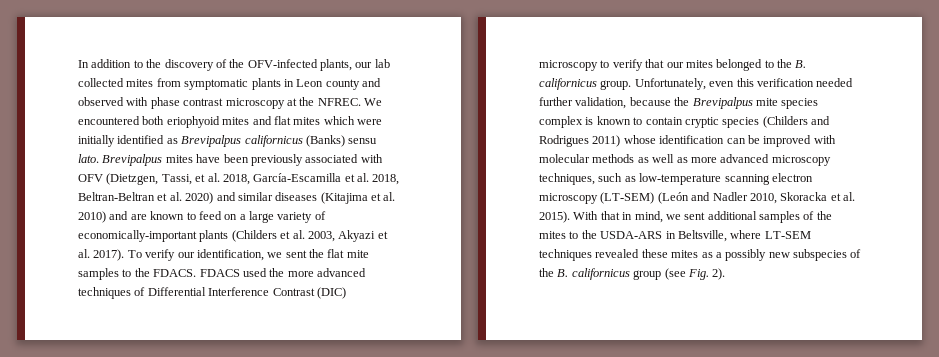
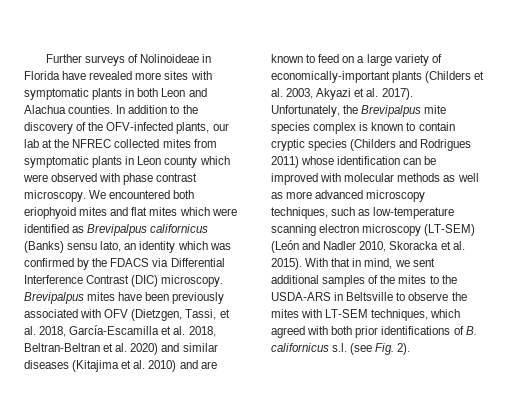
(78, 64) none -> [45,54,211,66] [24,71,212,80] [24,88,207,100] [24,105,114,114] Further surveys of Nolinoideae in Florida have revealed more sites with symptomatic plants in both Leon and Alachua counties.
(390, 63) none -> [42,139,112,148] at the NFREC
[362,78,381,87] and -> [199,156,230,165] [23,174,48,182] which were
[225,97,361,109] microscopy at the NFREC. -> [24,190,86,202] microscopy.
[78,135,115,147] initially -> (237, 212) none
[78,154,99,163] lato. -> [100,241,231,253] [24,258,225,270] [24,275,224,287] lato, an identity which was confirmed by the FDACS via Differential Interference Contrast (DIC) microscopy.
[127,249,369,261] [78,268,366,280] [78,287,346,299] [539,59,807,71] [539,78,854,90] [539,97,671,109] To verify our identification, we sent the flat mite samples to the FDACS. FDACS used the more advanced techniques of Differential Interference Contrast (DIC) microscopy to verify that our mites belonged to the B. californicus group. Unfortunately, even this verification needed further validation, because -> [271,105,340,117] Unfortunately,
[677,230,811,242] [539,249,862,261] [539,268,662,280] Beltsville, where LT-SEM techniques revealed these mites as a possibly new subspecies of the B. californicus group -> [346,292,467,301] [271,309,461,321] [271,326,477,338] [271,343,348,352] Beltsville to observe the mites with LT-SEM techniques, which agreed with both prior identifications of B. californicus s.l.

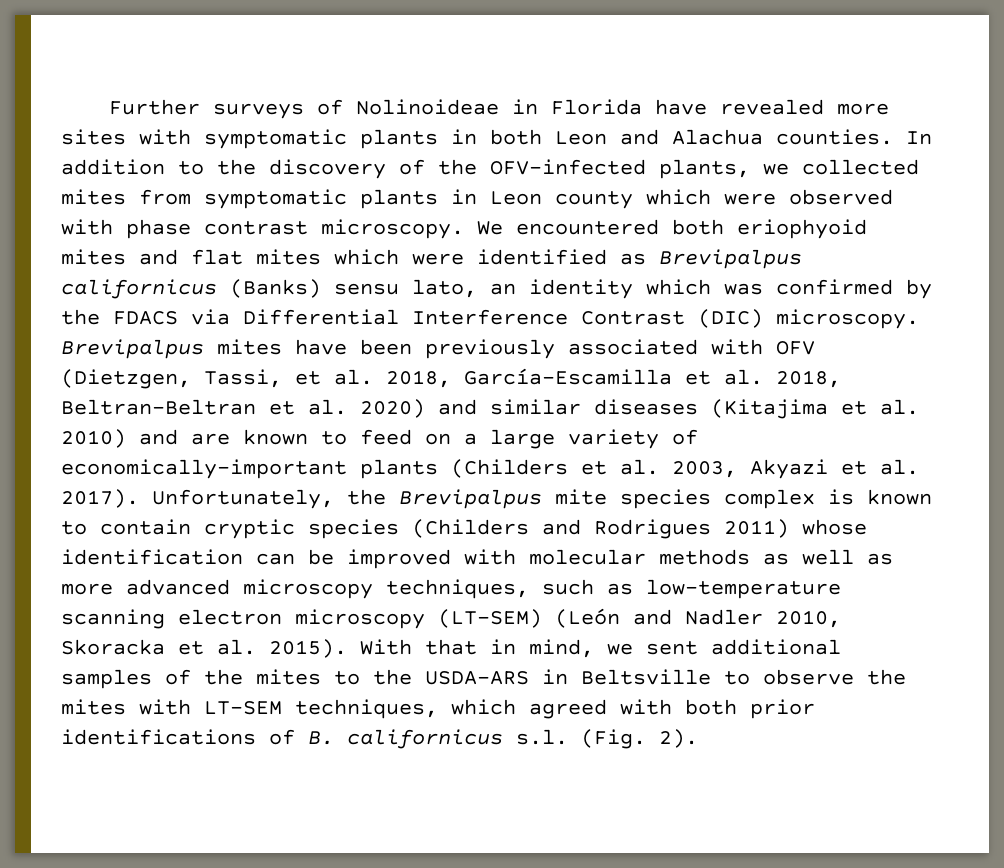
[212,123,229,131] [24,139,112,148] our lab at the NFREC -> [763,163,789,175] we
[350,343,395,355] (see Fig. -> [581,729,646,749] (Fig.

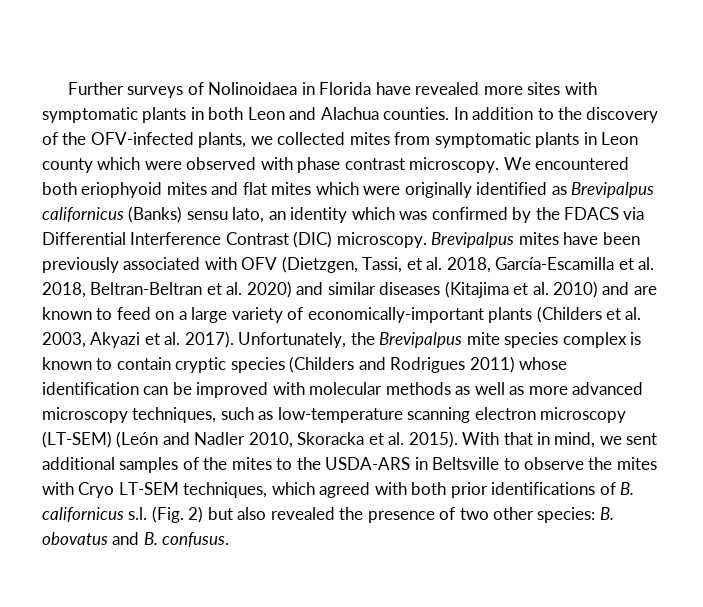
[356,99,500,115] Nolinoideae -> [208,82,298,95] Nolinoidaea
(464, 259) none -> [404,182,472,198] originally
(191, 707) none -> [78,482,115,498] Cryo
[659,729,698,748] 2). -> [188,506,614,523] [42,532,230,547] 2) but also revealed the presence of two other species: B. obovatus and B. confusus.

